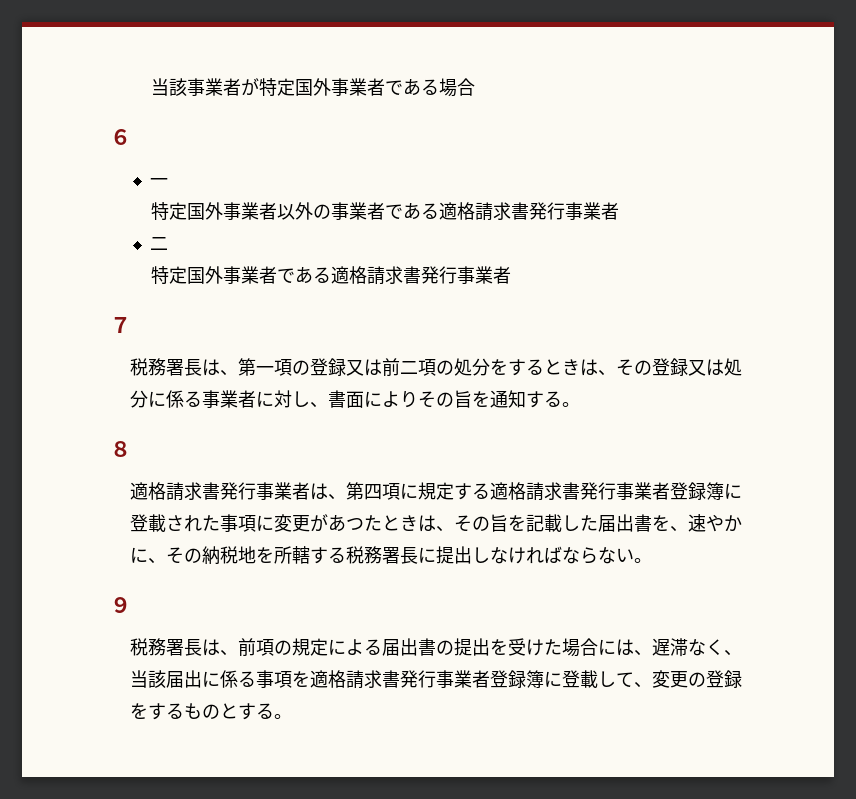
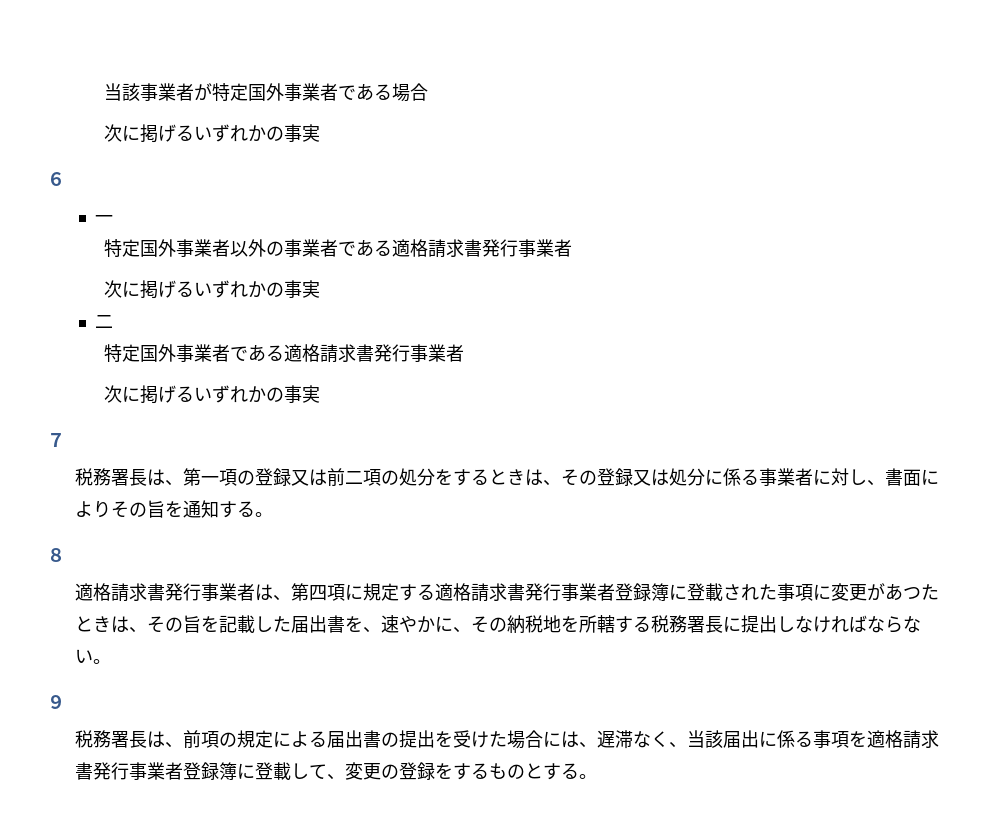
(475, 87) none -> [103,124,320,143] // 次に掲げるいずれかの事実
(619, 211) none -> [103,280,320,299] // 次に掲げるいずれかの事実
(511, 275) none -> [103,385,320,404] // 次に掲げるいずれかの事実

